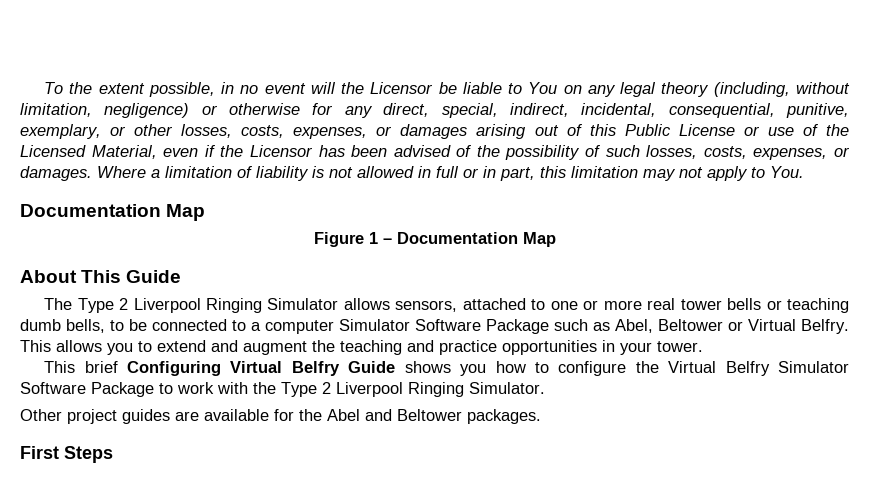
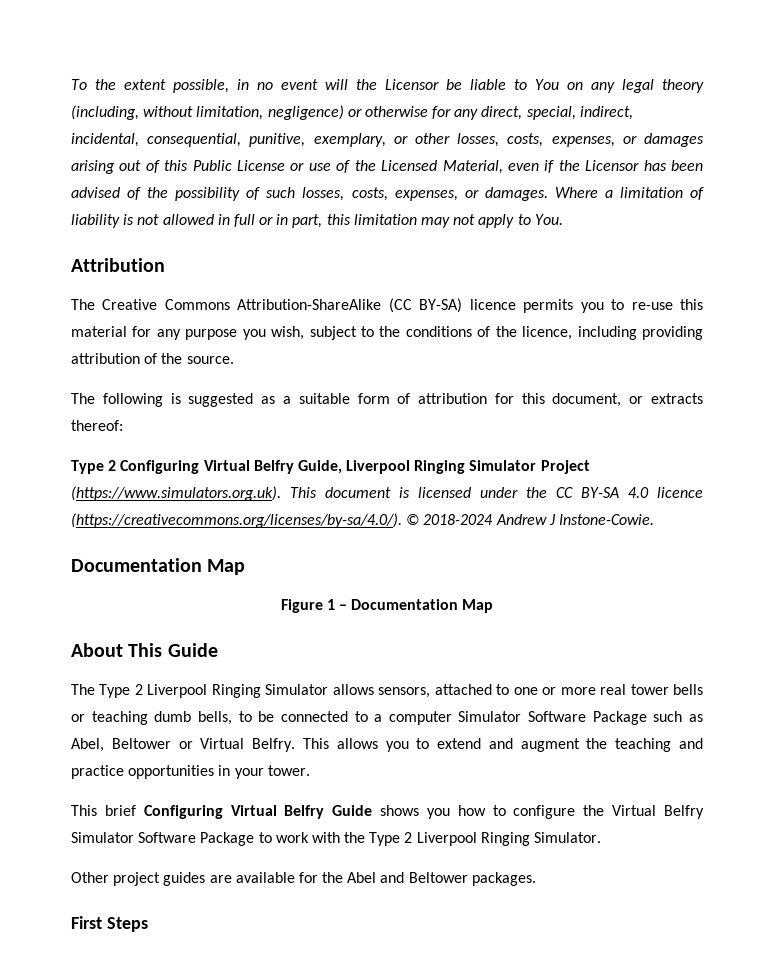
(804, 172) none -> [71,258,165,272] [71,298,703,313] [71,326,704,340] [71,353,234,364] [71,393,703,407] [71,420,123,431] [71,460,590,474] [71,486,703,501] [71,513,654,528] // Attribution // The Creative Commons Attribution-ShareAlike (CC BY-SA) licence permits you to re-use this material for any purpose you wish, subject to the conditions of the licence, including providing attribution of the source. // The following is suggested as a suitable form of attribution for this document, or extracts thereof: // Type 2 Configuring Virtual Belfry Guide, Liverpool Ringing Simulator Project (https://www.simulators.org.uk). This document is licensed under the CC BY-SA 4.0 licence (https://creativecommons.org/licenses/by-sa/4.0/). © 2018-2024 Andrew J Instone-Cowie.

